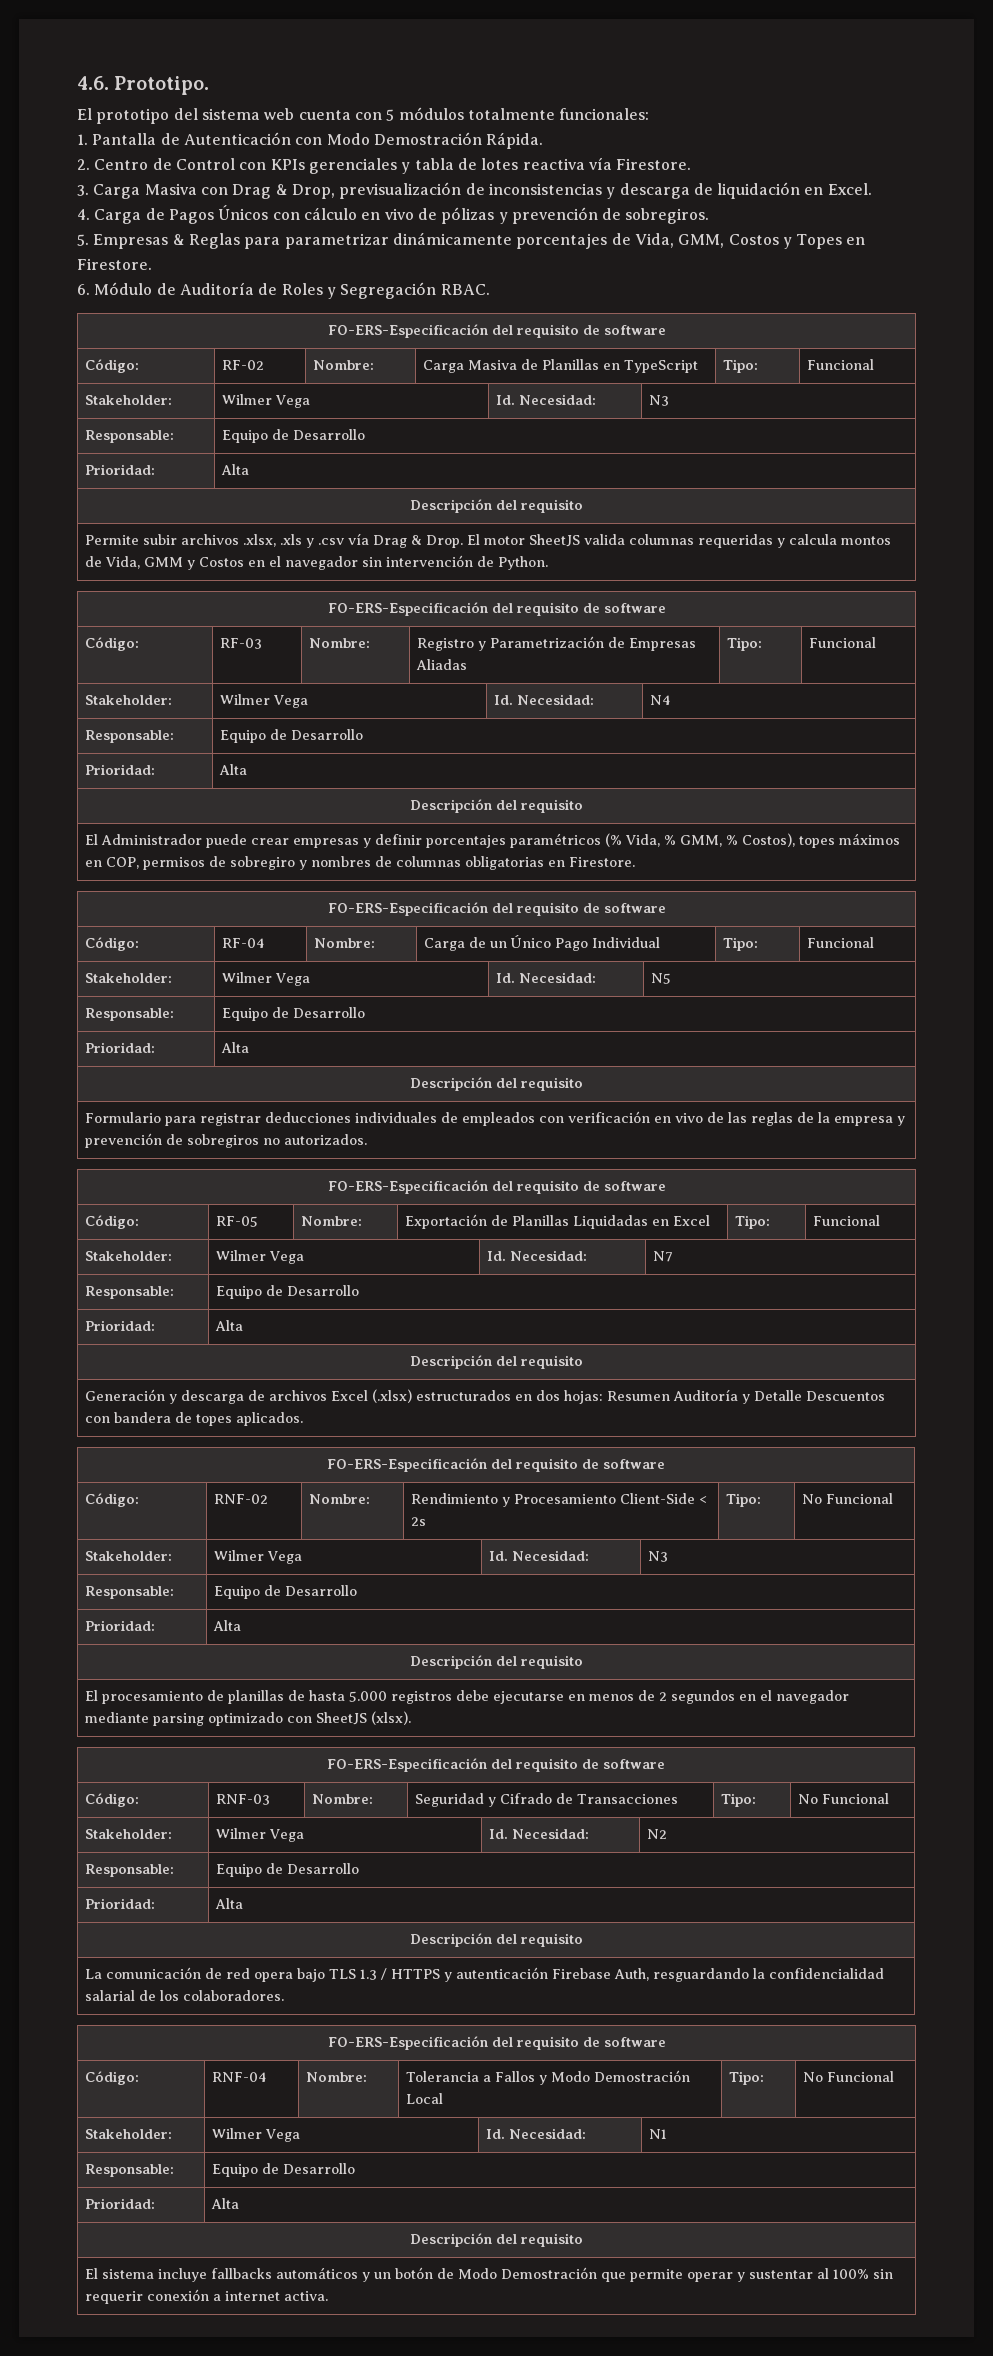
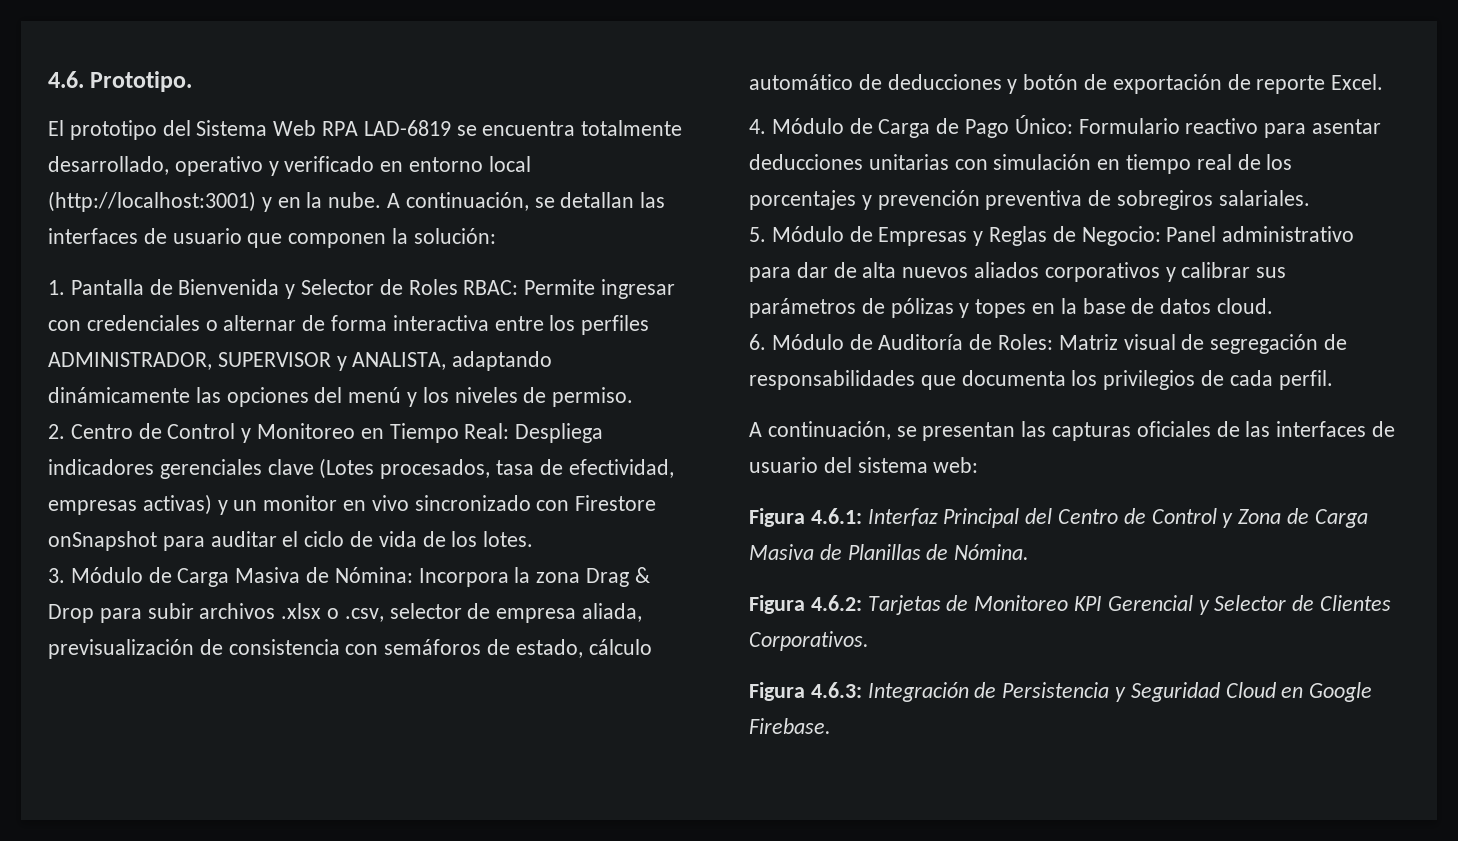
[201,107,650,121] [77,132,544,149] [77,157,692,174] [77,182,872,199] [77,205,710,224] [77,232,866,249] [77,258,152,270] sistema web cuenta con 5 módulos totalmente funcionales: // 1. Pantalla de Autenticación con Modo Demostración Rápida. // 2. Centro de Control con KPIs gerenciales y tabla de lotes reactiva vía Firestore. // 3. Carga Masiva con Drag & Drop, previsualización de inconsistencias y descarga de liquidación en Excel. // 4. Carga de Pagos Únicos con cálculo en vivo de pólizas y prevención de sobregiros. // 5. Empresas & Reglas para parametrizar dinámicamente porcentajes de Vida, GMM, Costos y Topes en Firestore. -> [196,120,683,136] [48,156,531,176] [48,191,666,212] [48,228,496,248] [48,279,676,299] [48,315,650,335] [48,351,553,371] [48,387,634,407] [48,423,604,443] [48,458,674,479] [48,494,657,515] [48,531,534,551] [48,567,650,587] [48,603,643,623] [48,639,652,659] [749,74,1384,94] [749,115,1382,138] [749,154,1293,174] [749,190,1310,210] [749,226,1355,246] [749,262,1287,282] [749,298,1274,318] Sistema Web RPA LAD-6819 se encuentra totalmente desarrollado, operativo y verificado en entorno local (http://localhost:3001) y en la nube. A continuación, se detallan las interfaces de usuario que componen la solución: // 1. Pantalla de Bienvenida y Selector de Roles RBAC: Permite ingresar con credenciales o alternar de forma interactiva entre los perfiles ADMINISTRADOR, SUPERVISOR y ANALISTA, adaptando dinámicamente las opciones del menú y los niveles de permiso. // 2. Centro de Control y Monitoreo en Tiempo Real: Despliega indicadores gerenciales clave (Lotes procesados, tasa de efectividad, empresas activas) y un monitor en vivo sincronizado con Firestore onSnapshot para auditar el ciclo de vida de los lotes. // 3. Módulo de Carga Masiva de Nómina: Incorpora la zona Drag & Drop para subir archivos .xlsx o .csv, selector de empresa aliada, previsualización de consistencia con semáforos de estado, cálculo automático de deducciones y botón de exportación de reporte Excel. // 4. Módulo de Carga de Pago Único: Formulario reactivo para asentar deducciones unitarias con simulación en tiempo real de los porcentajes y prevención preventiva de sobregiros salariales. // 5. Módulo de Empresas y Reglas de Negocio: Panel administrativo para dar de alta nuevos aliados corporativos y calibrar sus parámetros de pólizas y topes en la base de datos cloud.
[281,282,490,299] [327,324,666,338] [84,359,139,373] [221,360,264,370] [312,360,374,370] [422,359,698,373] [722,359,758,373] [806,359,874,370] [84,395,172,405] [221,394,310,408] [495,394,596,405] [648,395,669,406] [84,430,174,443] [221,429,365,443] [84,464,155,475] [220,464,249,475] [410,499,583,513] [84,533,891,548] [84,555,548,570] [327,602,666,616] [84,637,139,651] [219,638,262,649] [308,638,370,648] [416,636,696,651] [415,659,467,670] [726,637,762,651] [808,637,876,648] [84,695,172,705] [219,694,308,708] [493,694,594,705] [649,695,671,705] [84,730,174,743] [219,729,363,743] [84,764,155,775] [218,764,247,775] [410,799,583,813] [84,833,900,848] [84,856,635,870] [327,902,666,916] [84,937,139,951] [221,938,265,948] [313,938,375,948] [423,935,660,951] [722,937,758,951] [806,937,874,948] [84,973,172,983] [221,972,310,986] [495,972,596,983] [650,973,671,984] [84,1008,174,1021] [221,1007,365,1021] [84,1042,155,1053] [220,1042,249,1053] [410,1077,583,1091] [84,1111,905,1126] [84,1133,367,1148] [327,1180,666,1194] [84,1215,139,1229] [215,1216,258,1227] [300,1216,362,1226] [404,1214,710,1229] [734,1215,770,1229] [812,1215,880,1226] [84,1251,172,1261] [215,1250,304,1264] [486,1250,587,1261] [652,1251,673,1262] [84,1286,174,1299] [215,1285,359,1299] [84,1320,155,1331] [214,1320,243,1331] [410,1355,583,1369] [84,1389,885,1404] [84,1412,303,1426] [327,1458,665,1472] [84,1493,139,1507] [213,1494,268,1504] [308,1494,370,1504] [410,1493,707,1507] [410,1517,426,1526] [725,1493,761,1507] [801,1493,893,1504] [84,1551,172,1561] [213,1550,302,1564] [488,1550,589,1561] [647,1551,668,1562] [84,1586,174,1599] [213,1585,357,1599] [84,1620,155,1631] [212,1620,241,1631] [409,1655,583,1669] [84,1690,849,1704] [84,1711,411,1726] [327,1758,665,1772] [84,1793,139,1807] [215,1794,270,1805] [311,1794,373,1804] [414,1793,678,1807] [720,1793,756,1807] [797,1793,889,1804] [84,1829,172,1839] [215,1828,304,1842] [488,1828,589,1839] [646,1829,667,1839] [84,1864,174,1877] [215,1863,359,1877] [84,1898,155,1909] [214,1898,243,1909] [409,1933,583,1947] [84,1967,884,1982] [84,1990,284,2001] [327,2036,666,2050] [84,2071,139,2085] [211,2072,267,2082] [305,2072,367,2082] [405,2070,691,2085] [405,2093,443,2104] [728,2071,764,2085] [802,2071,894,2082] [84,2129,172,2139] [211,2128,300,2142] [485,2128,586,2139] [648,2129,667,2139] [84,2164,174,2177] [211,2163,355,2177] [84,2198,155,2209] [210,2198,239,2209] [410,2233,583,2247] [84,2267,893,2282] [84,2289,328,2304] Roles y Segregación RBAC. // FO-ERS-Especificación del requisito de software // Código: | RF-02 | Nombre: | Carga Masiva de Planillas en TypeScript | Tipo: | Funcional // Stakeholder: | Wilmer Vega | Id. Necesidad: | N3 // Responsable: | Equipo de Desarrollo // Prioridad: | Alta // Descripción del requisito // Permite subir archivos .xlsx, .xls y .csv vía Drag & Drop. El motor SheetJS valida columnas requeridas y calcula montos de Vida, GMM y Costos en el navegador sin intervención de Python. // FO-ERS-Especificación del requisito de software // Código: | RF-03 | Nombre: | Registro y Parametrización de Empresas Aliadas | Tipo: | Funcional // Stakeholder: | Wilmer Vega | Id. Necesidad: | N4 // Responsable: | Equipo de Desarrollo // Prioridad: | Alta // Descripción del requisito // El Administrador puede crear empresas y definir porcentajes paramétricos (% Vida, % GMM, % Costos), topes máximos en COP, permisos de sobregiro y nombres de columnas obligatorias en Firestore. // FO-ERS-Especificación del requisito de software // Código: | RF-04 | Nombre: | Carga de un Único Pago Individual | Tipo: | Funcional // Stakeholder: | Wilmer Vega | Id. Necesidad: | N5 // Responsable: | Equipo de Desarrollo // Prioridad: | Alta // Descripción del requisito // Formulario para registrar deducciones individuales de empleados con verificación en vivo de las reglas de la empresa y prevención de sobregiros no autorizados. // FO-ERS-Especificación del requisito de software // Código: | RF-05 | Nombre: | Exportación de Planillas Liquidadas en Excel | Tipo: | Funcional // Stakeholder: | Wilmer Vega | Id. Necesidad: | N7 // Responsable: | Equipo de Desarrollo // Prioridad: | Alta // Descripción del requisito // Generación y descarga de archivos Excel (.xlsx) estructurados en dos hojas: Resumen Auditoría y Detalle Descuentos con bandera de topes aplicados. // FO-ERS-Especificación del requisito de software // Código: | RNF-02 | Nombre: | Rendimiento y Procesamiento Client-Side < 2s | Tipo: | No Funcional // Stakeholder: | Wilmer Vega | Id. Necesidad: | N3 // Responsable: | Equipo de Desarrollo // Prioridad: | Alta // Descripción del requisito // El procesamiento de planillas de hasta 5.000 registros debe ejecutarse en menos de 2 segundos en el navegador mediante parsing optimizado con SheetJS (xlsx). // FO-ERS-Especificación del requisito de software // Código: | RNF-03 | Nombre: | Seguridad y Cifrado de Transacciones | Tipo: | No Funcional // Stakeholder: | Wilmer Vega | Id. Necesidad: | N2 // Responsable: | Equipo de Desarrollo // Prioridad: | Alta // Descripción del requisito // La comunicación de red opera bajo TLS 1.3 / HTTPS y autenticación Firebase Auth, resguardando la confidencialidad salarial de los colaboradores. // FO-ERS-Especificación del requisito de software // Código: | RNF-04 | Nombre: | Tolerancia a Fallos y Modo Demostración Local | Tipo: | No Funcional // Stakeholder: | Wilmer Vega | Id. Necesidad: | N1 // Responsable: | Equipo de Desarrollo // Prioridad: | Alta // Descripción del requisito // El sistema incluye fallbacks automáticos y un botón de Modo Demostración que permite operar y sustentar al 100% sin requerir conexión a internet activa. -> [998,334,1348,354] [749,370,1333,390] [749,421,1396,441] [749,457,979,473] [749,508,1368,528] [749,544,1030,560] [749,595,1392,615] [749,631,869,651] [749,682,1373,702] [749,718,831,734] Roles: Matriz visual de segregación de responsabilidades que documenta los privilegios de cada perfil. // A continuación, se presentan las capturas oficiales de las interfaces de usuario del sistema web: // Figura 4.6.1: Interfaz Principal del Centro de Control y Zona de Carga Masiva de Planillas de Nómina. // Figura 4.6.2: Tarjetas de Monitoreo KPI Gerencial y Selector de Clientes Corporativos. // Figura 4.6.3: Integración de Persistencia y Seguridad Cloud en Google Firebase.

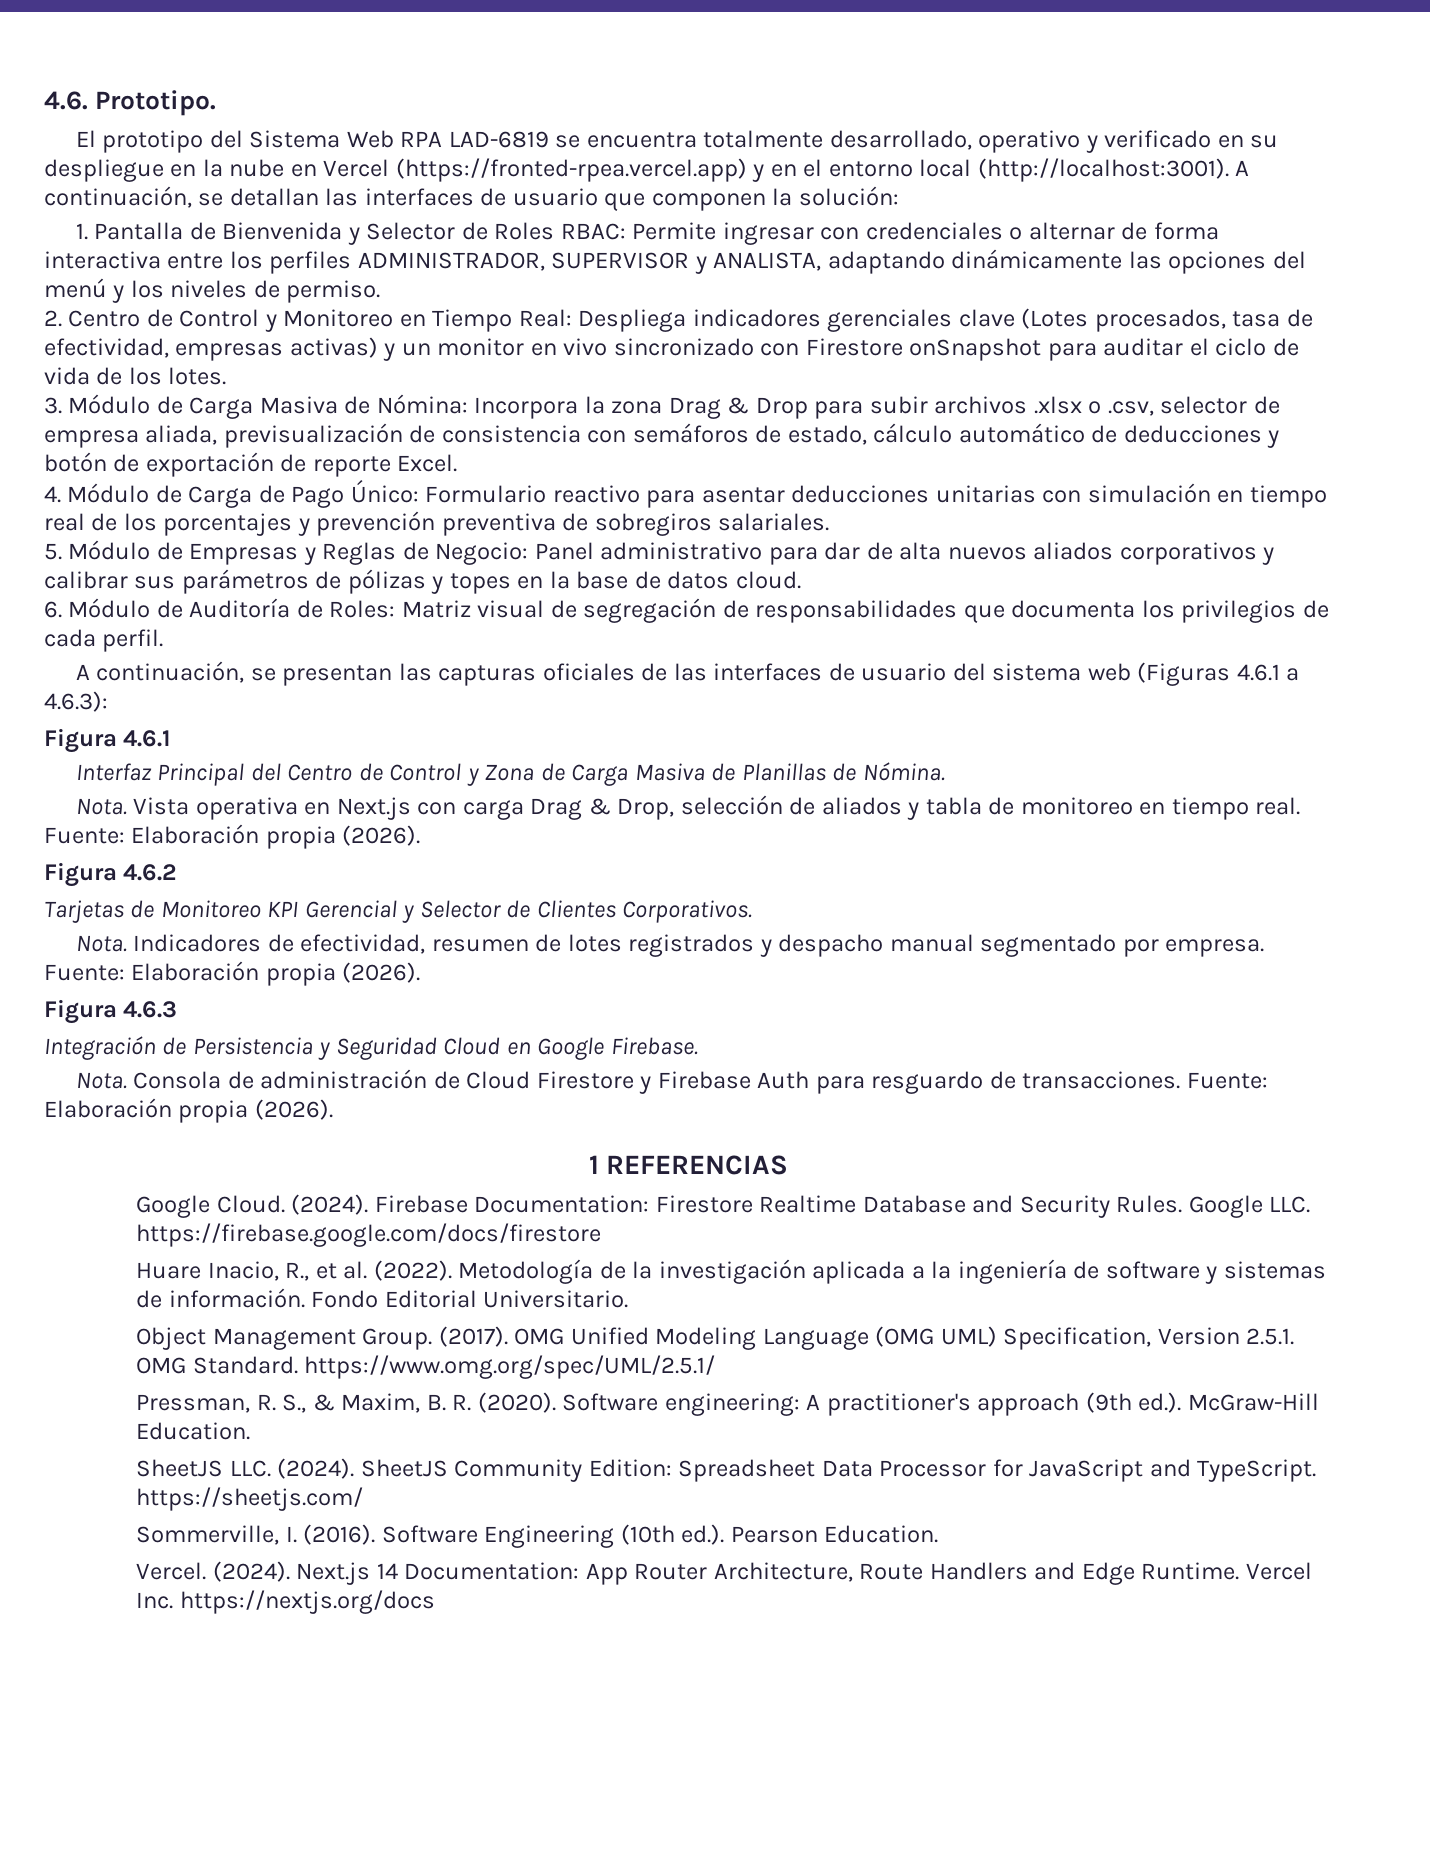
[409,156,531,172] [48,191,382,212] entorno local (http://localhost:3001) y en la nube. -> [1250,135,1279,148] [44,158,1229,182] su despliegue en la nube en Vercel (https://fronted-rpea.vercel.app) y en el entorno local (http://localhost:3001).
[933,457,979,473] [749,508,862,527] web: // Figura 4.6.1: -> [1087,662,1300,686] [44,691,108,712] [44,728,172,753] web (Figuras 4.6.1 a 4.6.3): // Figura 4.6.1 //
[749,595,862,614] // Figura 4.6.2: -> [75,795,1301,820] [44,824,421,849] [44,862,178,887] // Nota. Vista operativa en Next.js con carga Drag & Drop, selección de aliados y tabla de monitoreo en tiempo real. Fuente: Elaboración propia (2026). // Figura 4.6.2 //
[749,682,862,701] // Figura 4.6.3: -> [75,934,1265,957] [44,961,421,986] [44,999,178,1024] // Nota. Indicadores de efectividad, resumen de lotes registrados y despacho manual segmentado por empresa. Fuente: Elaboración propia (2026). // Figura 4.6.3 //
(831, 726) none -> [75,1069,1268,1094] [44,1098,333,1123] [588,1155,789,1175] [136,1194,1311,1218] [136,1223,602,1247] [136,1259,1326,1284] [136,1288,629,1308] [136,1326,1295,1350] [136,1355,716,1379] [136,1392,1319,1416] [136,1422,251,1440] [136,1458,1317,1482] [136,1487,364,1511] [136,1524,939,1548] [136,1561,1312,1585] [136,1590,435,1614] // Nota. Consola de administración de Cloud Firestore y Firebase Auth para resguardo de transacciones. Fuente: Elaboración propia (2026). // 1 REFERENCIAS // Google Cloud. (2024). Firebase Documentation: Firestore Realtime Database and Security Rules. Google LLC. https://firebase.google.com/docs/firestore // Huare Inacio, R., et al. (2022). Metodología de la investigación aplicada a la ingeniería de software y sistemas de información. Fondo Editorial Universitario. // Object Management Group. (2017). OMG Unified Modeling Language (OMG UML) Specification, Version 2.5.1. OMG Standard. https://www.omg.org/spec/UML/2.5.1/ // Pressman, R. S., & Maxim, B. R. (2020). Software engineering: A practitioner's approach (9th ed.). McGraw-Hill Education. // SheetJS LLC. (2024). SheetJS Community Edition: Spreadsheet Data Processor for JavaScript and TypeScript. https://sheetjs.com/ // Sommerville, I. (2016). Software Engineering (10th ed.). Pearson Education. // Vercel. (2024). Next.js 14 Documentation: App Router Architecture, Route Handlers and Edge Runtime. Vercel Inc. https://nextjs.org/docs

